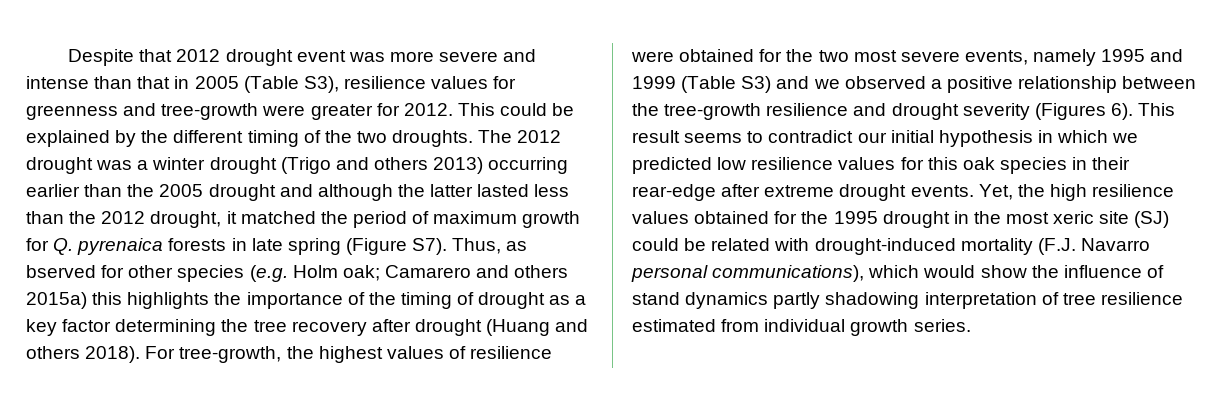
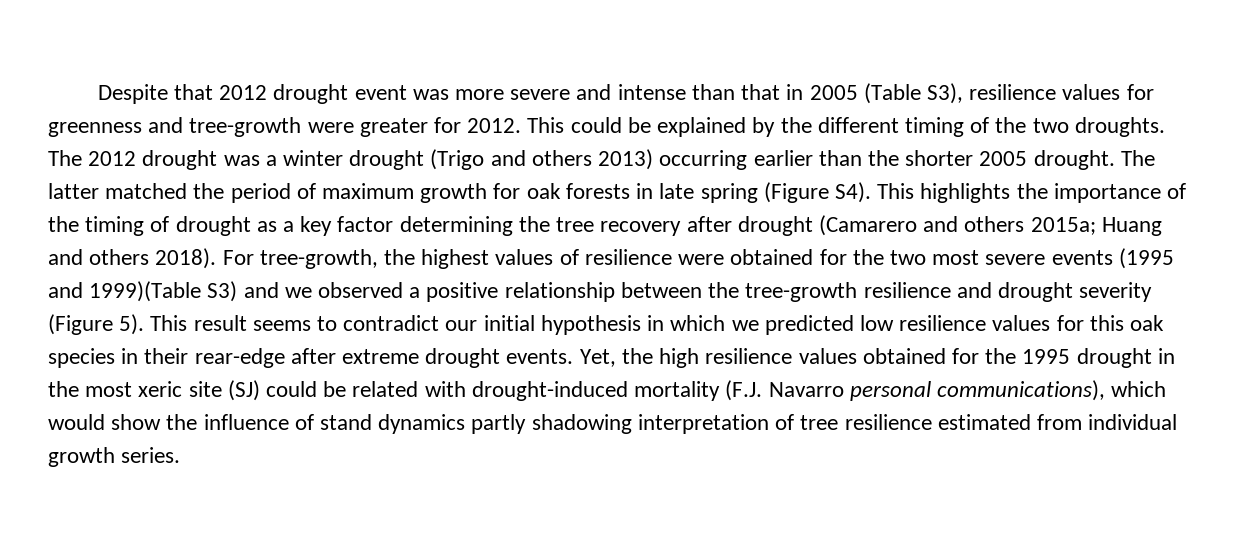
[159,184,570,201] [26,211,237,228] 2005 drought and although the latter lasted less than the 2012 drought, it -> [905,150,1155,170] [48,183,99,199] shorter 2005 drought. The latter
[53,238,164,255] Q. pyrenaica -> [526,183,561,199] oak
[412,238,528,255] [26,265,569,282] [26,292,123,309] S7). Thus, as bserved for other species (e.g. Holm oak; Camarero and others 2015a) this -> [834,182,915,203] S4). This
[486,319,551,336] (Huang -> [818,215,1162,236] (Camarero and others 2015a; Huang
[964,49,1184,66] [632,76,737,93] events, namely 1995 and 1999 (Table -> [1051,248,1174,269] [48,281,202,302] events (1995 and 1999)(Table
[1034,103,1133,120] (Figures 6). -> [48,314,145,335] (Figure 5).

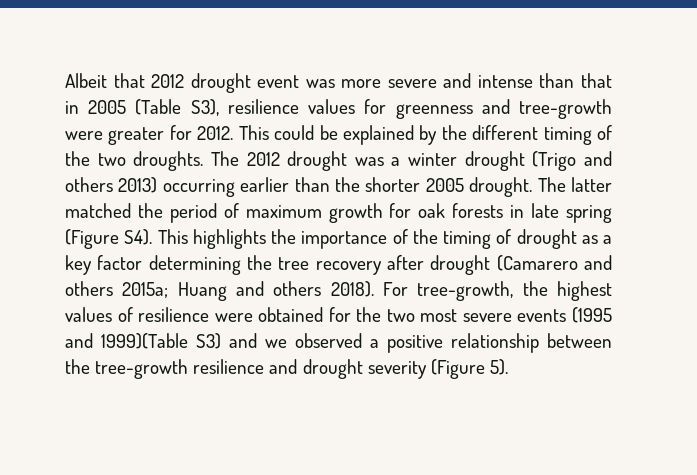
[97,84,168,104] Despite -> [65,73,107,88] Albeit
[150,315,1164,335] [48,348,1175,368] [48,380,1167,401] [48,414,1178,434] [48,447,181,467] This result seems to contradict our initial hypothesis in which we predicted low resilience values for this oak species in their rear-edge after extreme drought events. Yet, the high resilience values obtained for the 1995 drought in the most xeric site (SJ) could be related with drought-induced mortality (F.J. Navarro personal communications), which would show the influence of stand dynamics partly shadowing interpretation of tree resilience estimated from individual growth series. -> (508, 367) none

